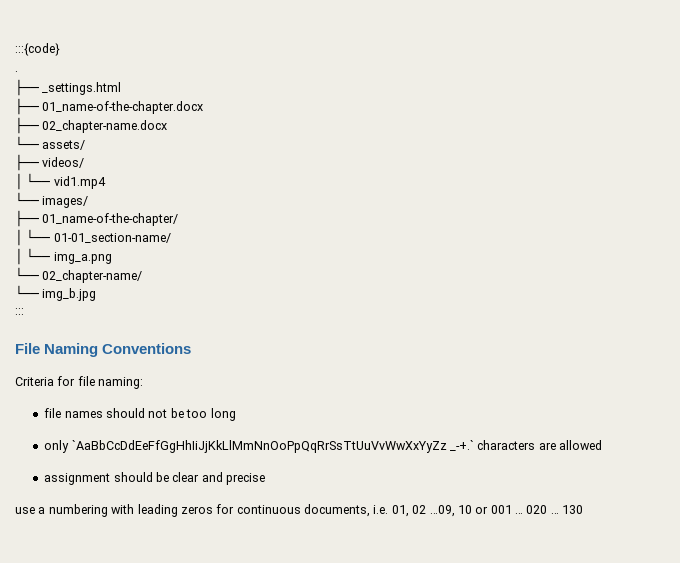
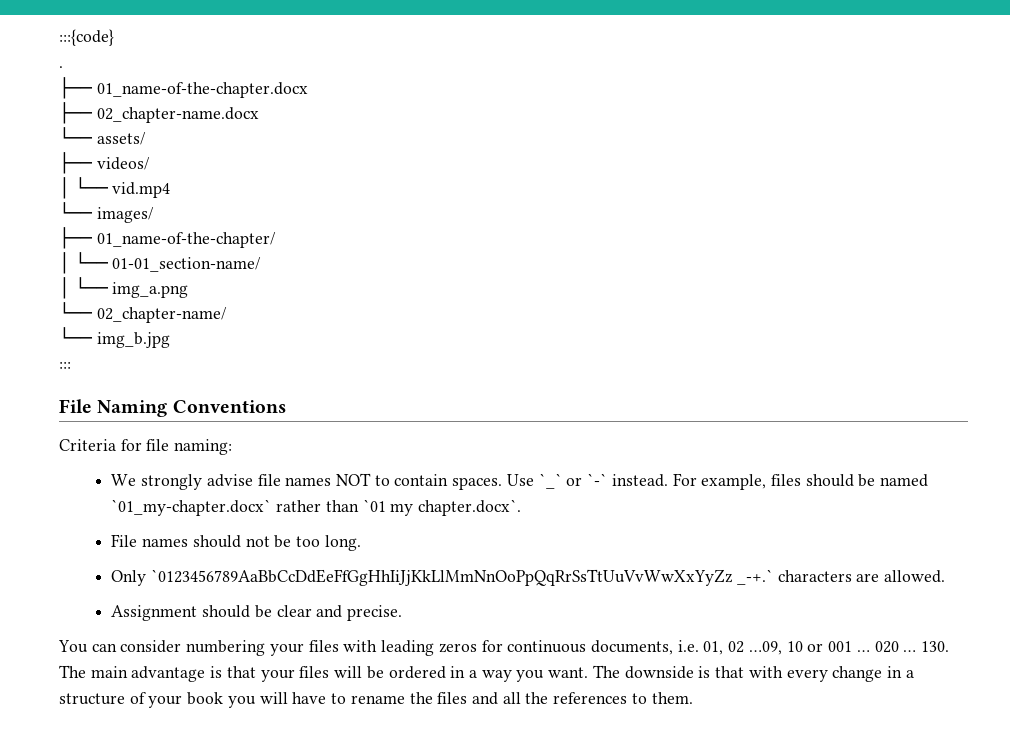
[15,79,122,96] // ├── _settings.html -> (63, 67) none
[53,176,106,189] vid1.mp4 -> [112,182,171,198] vid.mp4
[44,408,62,418] file -> [111,473,929,490] [111,499,521,516] [111,534,138,547] We strongly advise file names NOT to contain spaces. Use `_` or `-` instead. For example, files should be named `01_my-chapter.docx` rather than `01 my chapter.docx`. // File
[210,408,236,421] [44,440,447,453] long // only `AaBbCcDdEeFfGgHhIiJjKkLlMmNnOoPpQqRrSsTtUuVvWwXxYyZz -> [324,535,361,551] [111,569,734,586] long. // Only `0123456789AaBbCcDdEeFfGgHhIiJjKkLlMmNnOoPpQqRrSsTtUuVvWwXxYyZz
[559,440,603,450] [44,473,111,485] allowed // assignment -> [883,570,945,583] [111,605,198,621] allowed. // Assignment
[226,473,266,485] [15,504,108,517] precise // use a numbering -> [346,605,402,621] [58,640,339,656] precise. // You can consider numbering your files
[562,505,584,514] 130 -> [920,641,949,652] [59,665,914,682] [59,692,693,708] 130. The main advantage is that your files will be ordered in a way you want. The downside is that with every change in a structure of your book you will have to rename the files and all the references to them.

